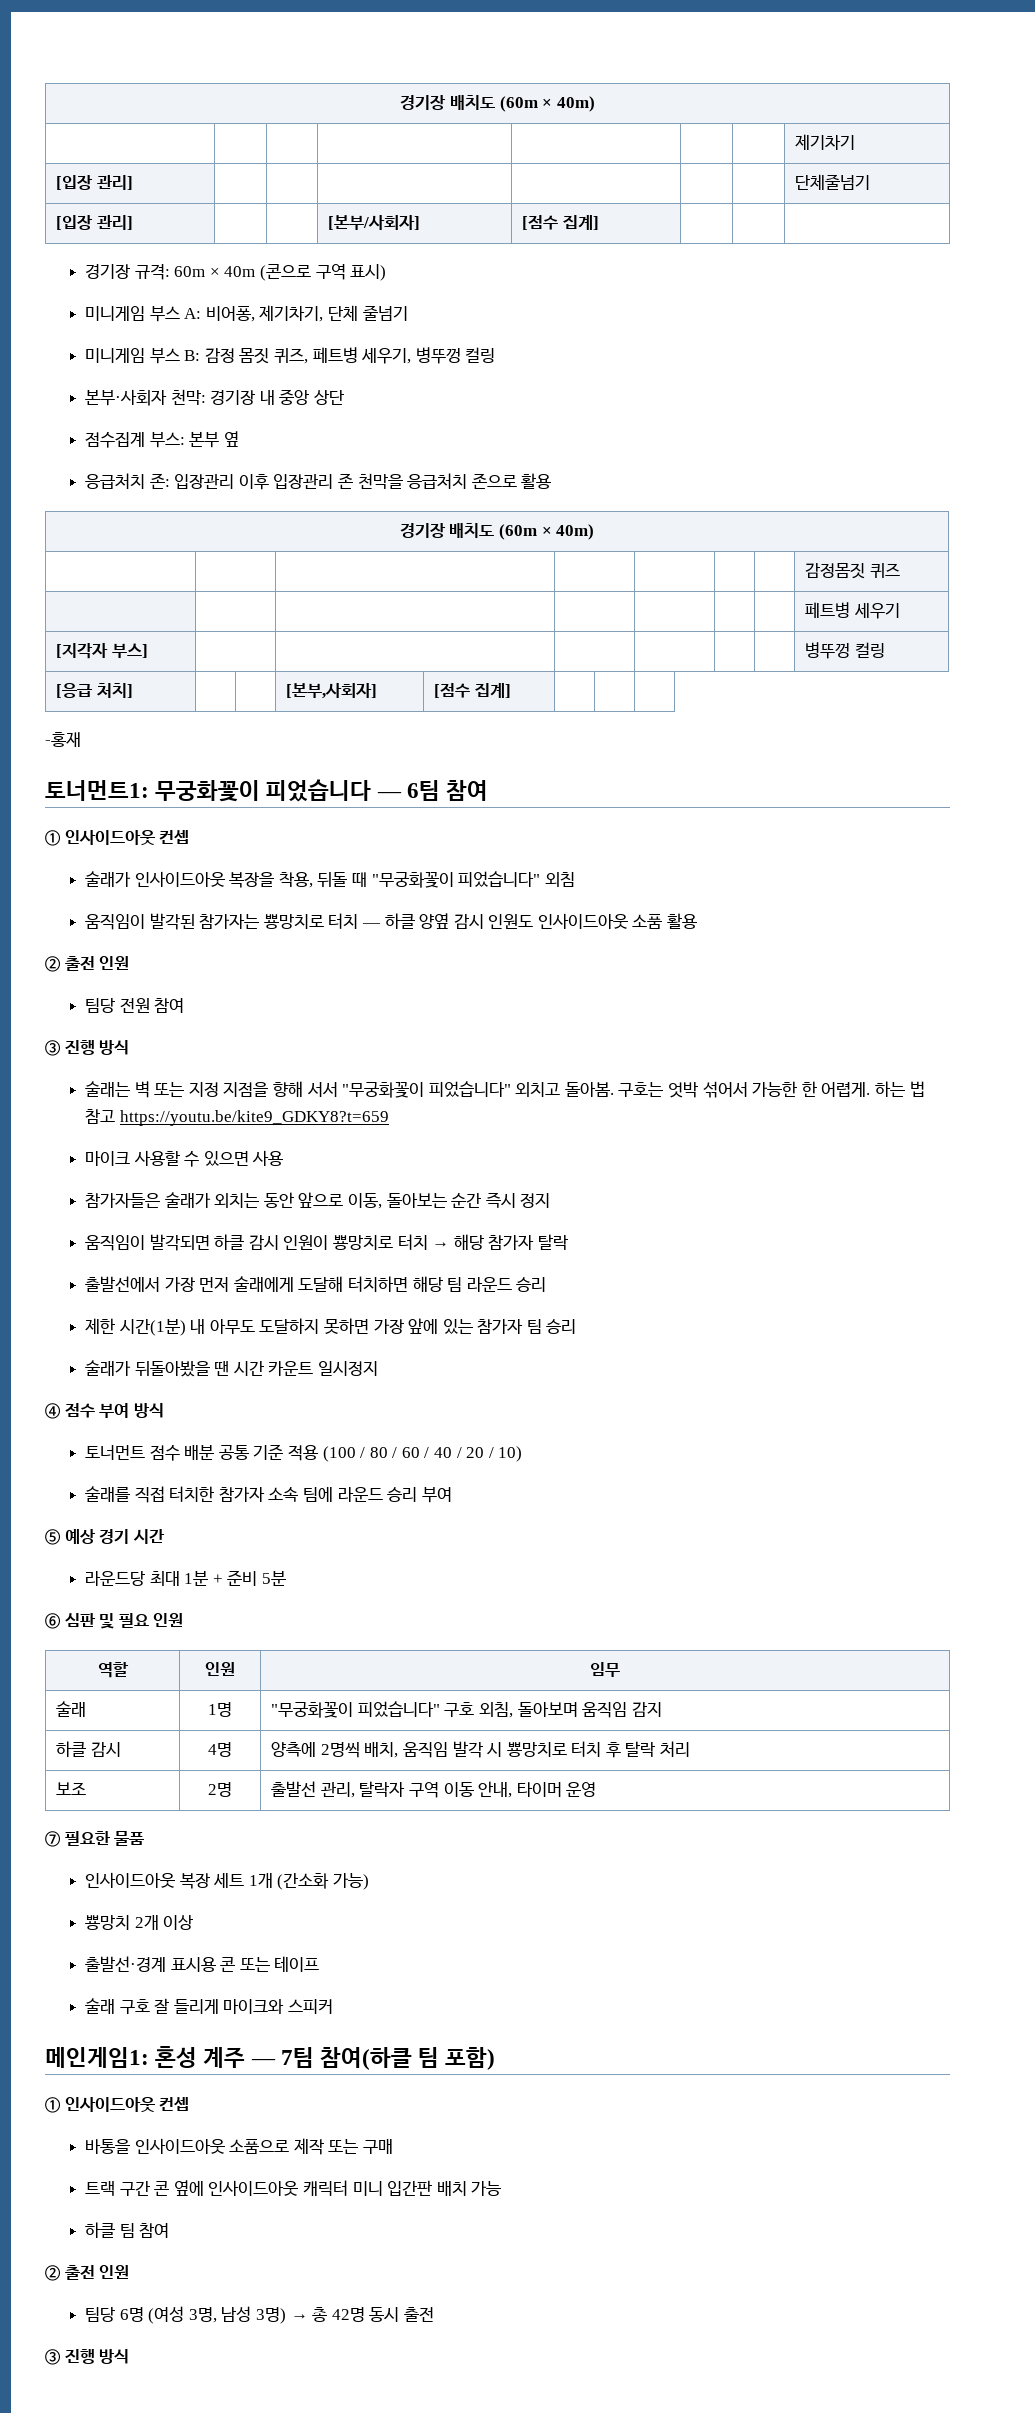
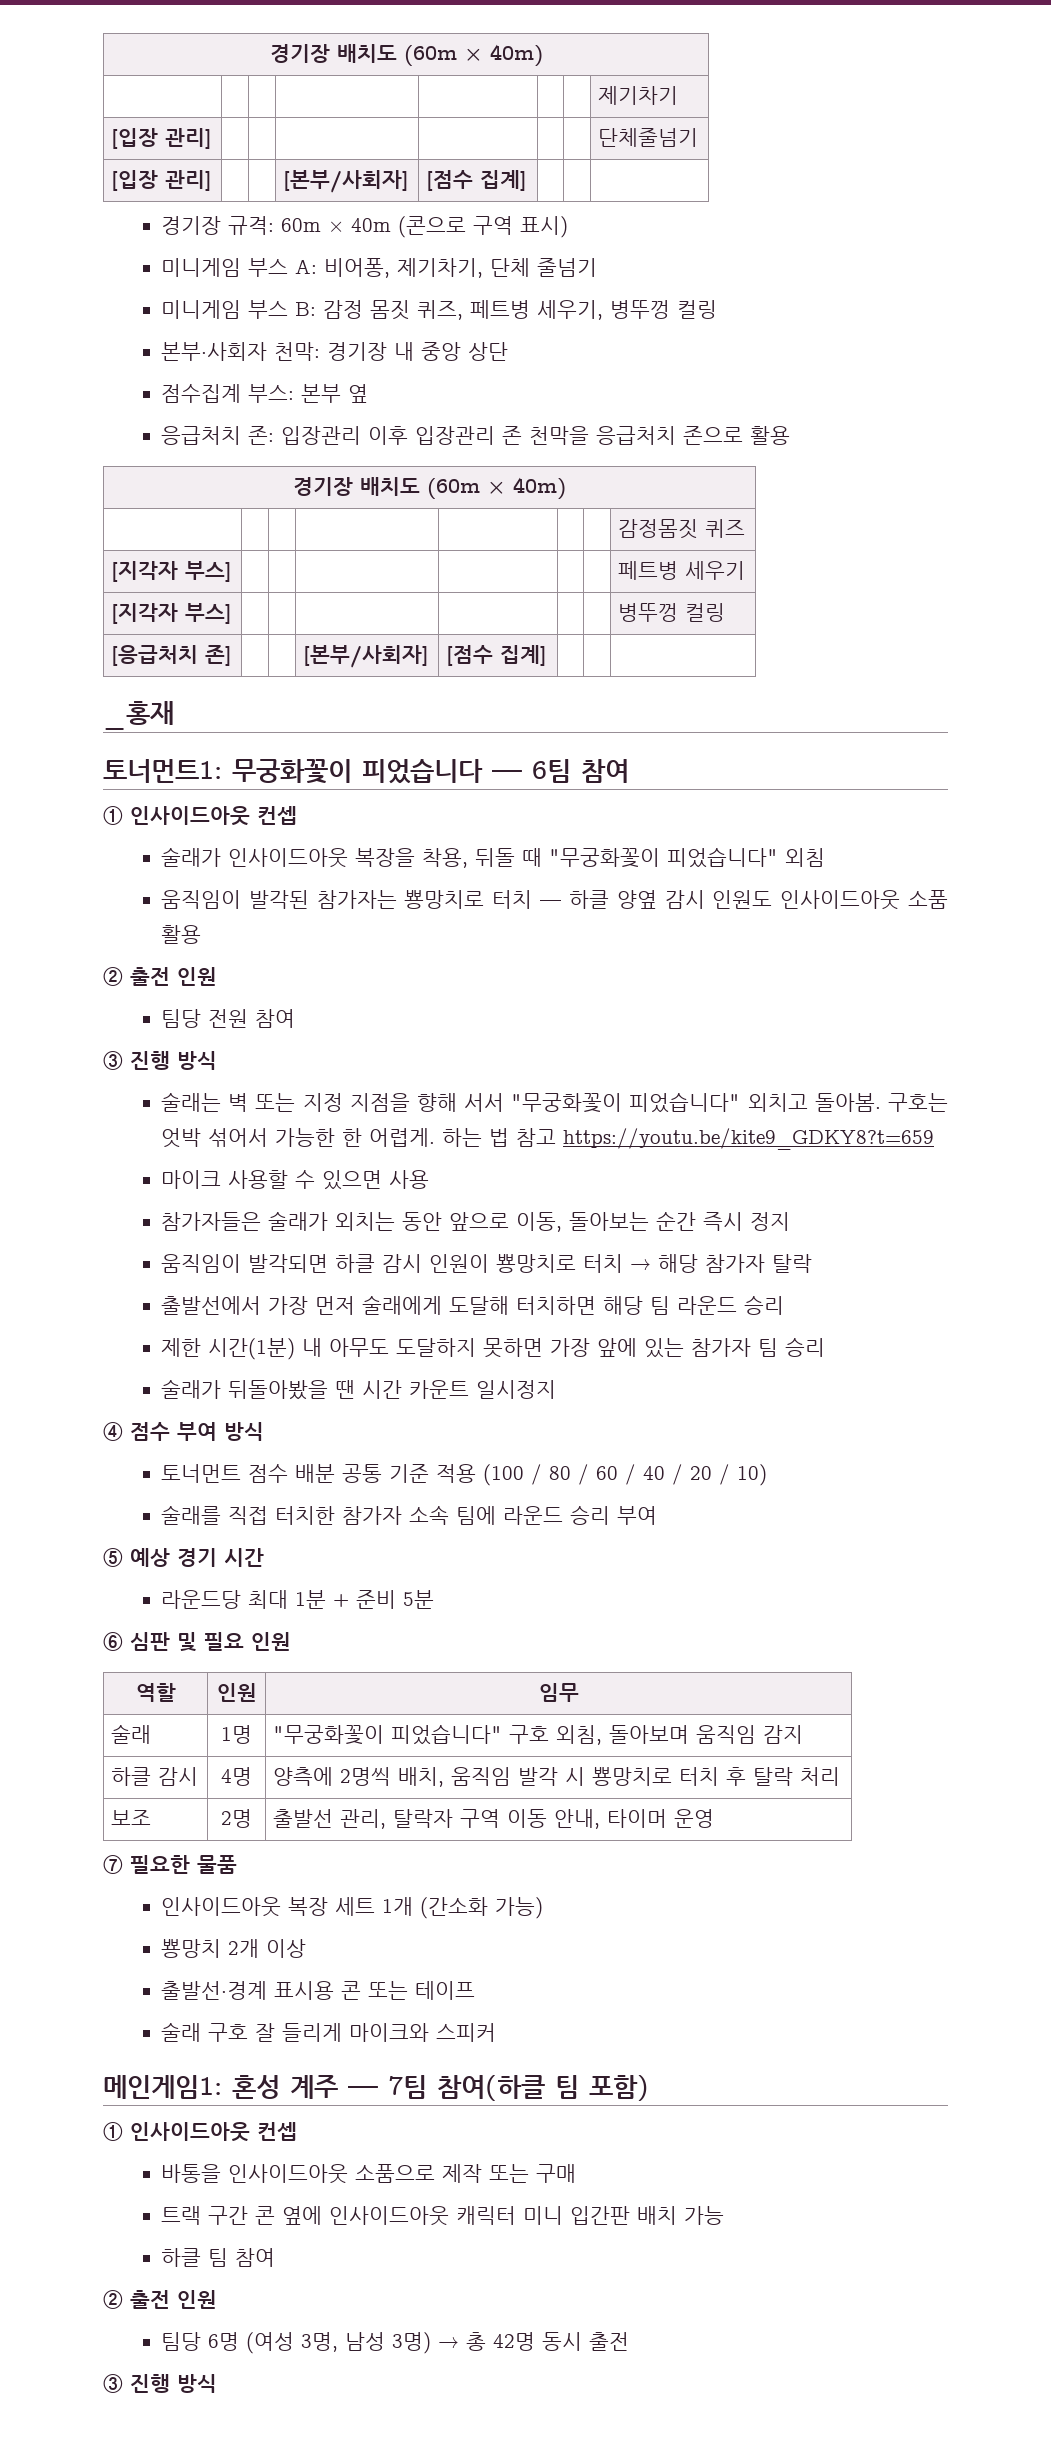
(900, 570) none -> [111,561,233,582] [지각자 부스]
[56,683,133,698] [286,683,378,699] [434,683,511,698] [45,732,81,747] [응급 처치] | | | [본부,사회자] | [점수 집계] | | | // -홍재 -> [111,645,233,666] [303,645,430,668] [446,645,548,666] [103,701,174,730] [응급처치 존] | | | [본부/사회자] | [점수 집계] | | | // _홍재

